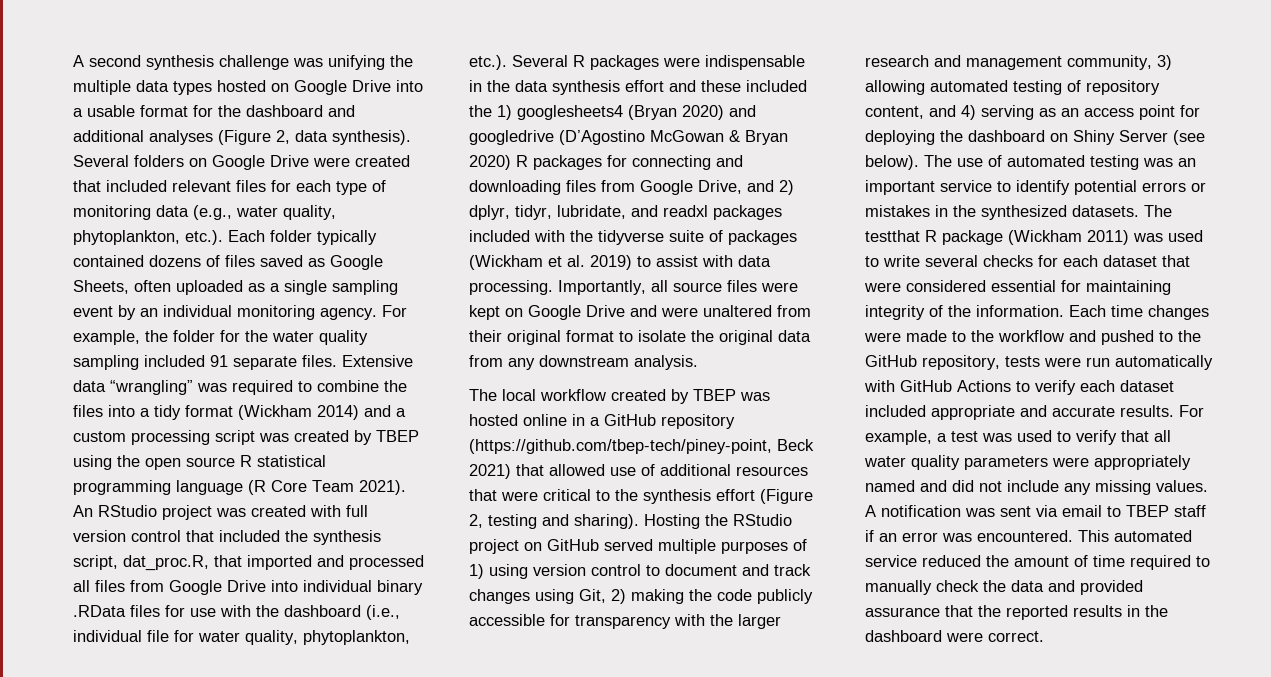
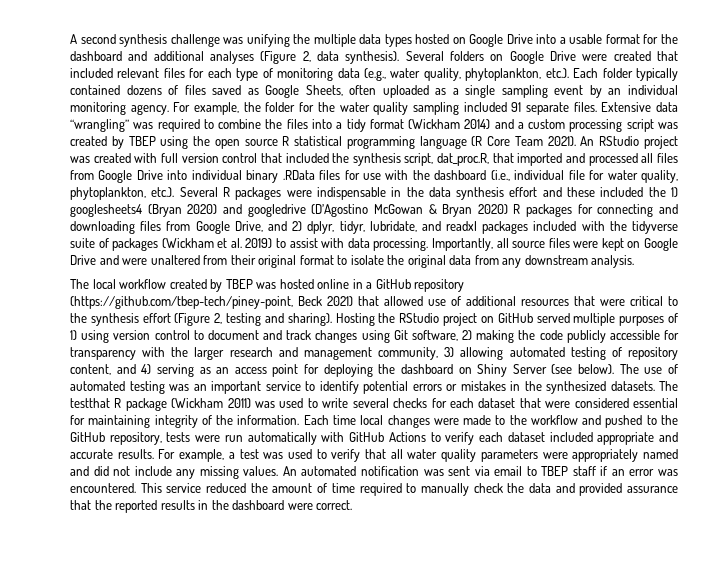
[579,589,606,603] Git, -> [393,330,458,341] Git software,
(1143, 311) none -> [360,415,384,425] local
[865,505,876,517] A -> [282,466,357,476] An automated
[1114,530,1192,542] automated -> (162, 488) none

